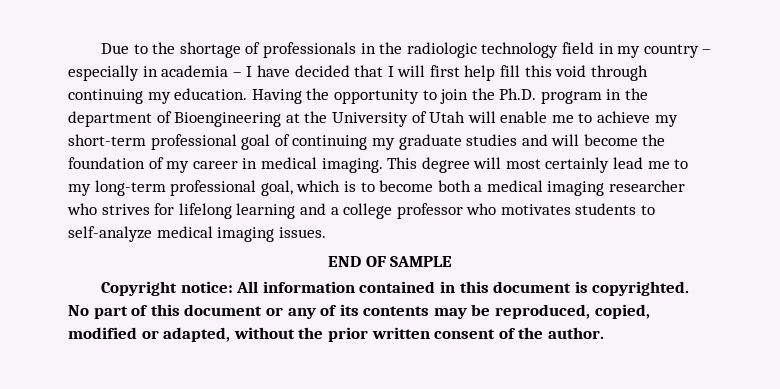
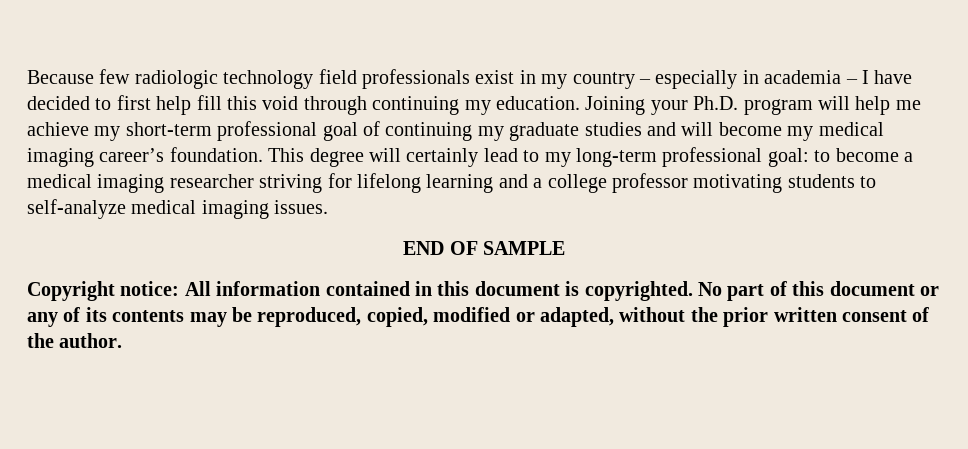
[101,42,403,58] Due to the shortage of professionals in the -> [27,69,131,84] Because few
(594, 48) none -> [362,69,515,89] professionals exist
[354,65,426,77] that I will -> [95,98,112,110] to
[251,88,649,104] [68,111,593,127] Having the opportunity to join the Ph.D. program in the department of Bioengineering at the University of Utah will enable me to -> [585,96,921,115] Joining your Ph.D. program will help me
[642,134,666,146] [68,157,383,173] the foundation of my career in medical imaging. -> [787,122,884,141] [27,147,263,167] my medical imaging career’s foundation.
[505,159,541,169] most -> (401, 155) none
[647,161,670,169] me -> (518, 155) none
[260,180,356,196] goal, which is -> [767,148,809,167] goal:
[437,180,471,192] both -> (899, 155) none
[67,203,150,215] who strives -> [259,174,323,193] striving
[466,203,571,215] who motivates -> [693,174,783,193] motivating

